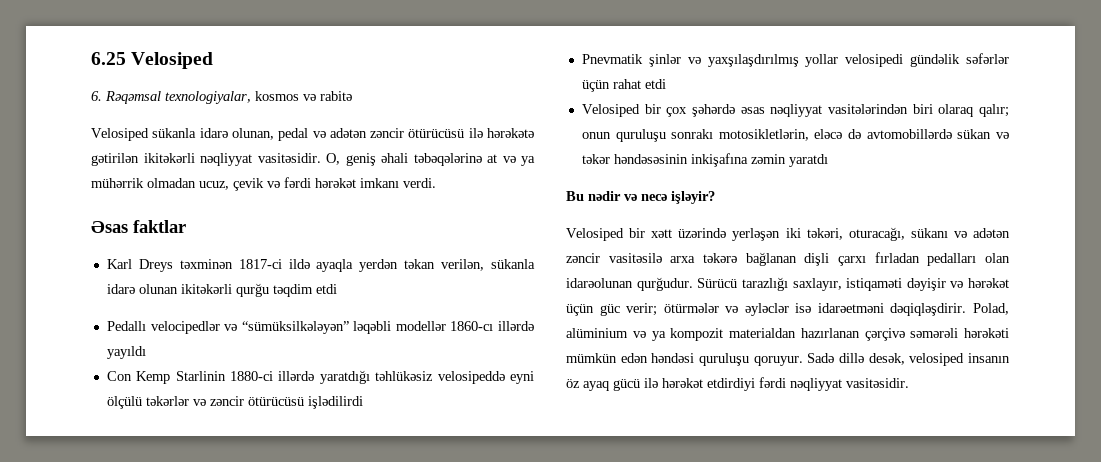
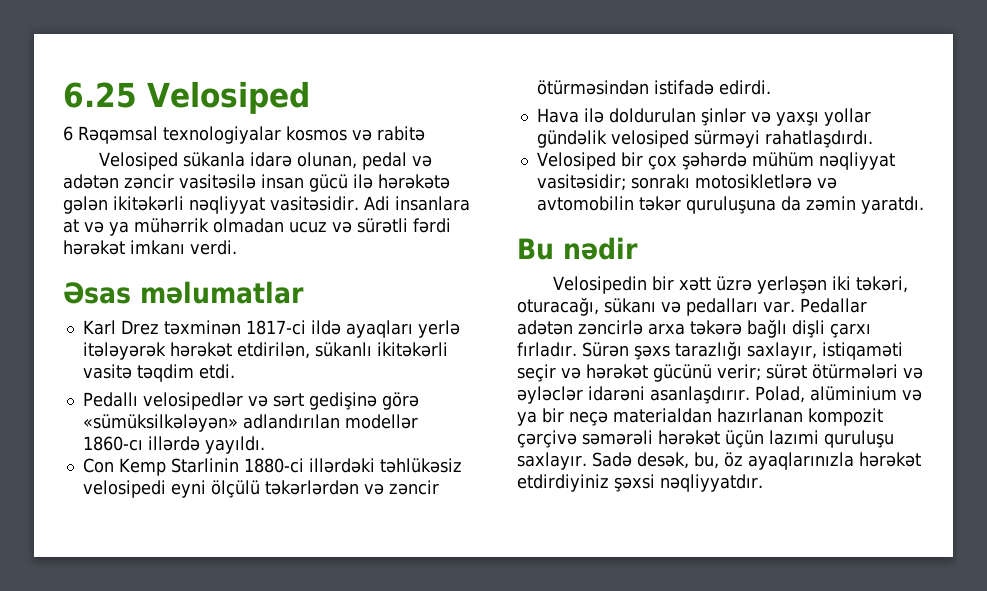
[91,91,251,104] 6. Rəqəmsal texnologiyalar, -> [63,126,281,144] 6 Rəqəmsal texnologiyalar
[408,129,465,138] ötürücüsü -> [179,174,348,192] vasitəsilə insan gücü
[91,153,139,166] gətirilən -> [63,196,108,214] gələn
[326,153,482,166] O, geniş əhali təbəqələrinə -> [363,196,470,211] Adi insanlara
[199,178,280,191] ucuz, çevik və -> [289,218,408,233] ucuz və sürətli
[133,220,186,233] faktlar -> [140,281,304,304] məlumatlar
[138,259,173,272] Dreys -> [120,320,159,335] Drez
[316,259,535,272] [106,283,337,297] [106,321,392,334] ayaqla yerdən təkan verilən, sükanla idarə olunan ikitəkərli qurğu təqdim etdi // Pedallı velocipedlər və “sümüksilkələyən” ləqəbli -> [345,320,460,338] [82,342,448,360] [82,364,235,382] [82,392,419,410] [82,414,340,432] ayaqları yerlə itələyərək hərəkət etdirilən, sükanlı ikitəkərli vasitə təqdim etdi. // Pedallı velosipedlər və sərt gedişinə görə «sümüksilkələyən» adlandırılan
[106,346,146,359] yayıldı -> [204,436,265,454] yayıldı.
[278,370,505,384] illərdə yaratdığı təhlükəsiz velosipeddə -> [308,458,462,473] [82,480,166,498] illərdəki təhlükəsiz velosipedi
[145,396,189,406] təkərlər -> [264,480,359,495] təkərlərdən
[247,396,363,409] [581,53,1009,67] [581,79,666,92] [581,104,1009,117] [581,129,1010,142] [581,153,828,167] [566,191,715,204] [566,228,624,241] ötürücüsü işlədilirdi // Pnevmatik şinlər və yaxşılaşdırılmış yollar velosipedi gündəlik səfərlər üçün rahat etdi // Velosiped bir çox şəhərdə əsas nəqliyyat vasitələrindən biri olaraq qalır; onun quruluşu sonrakı motosikletlərin, eləcə də avtomobillərdə sükan və təkər həndəsəsinin inkişafına zəmin yaratdı // Bu nədir və necə işləyir? // Velosiped -> [536,80,771,95] [536,108,871,126] [536,130,873,148] [536,152,895,170] [536,174,837,191] [536,196,924,214] [517,237,638,260] [552,276,647,294] ötürməsindən istifadə edirdi. // Hava ilə doldurulan şinlər və yaxşı yollar gündəlik velosiped sürməyi rahatlaşdırdı. // Velosiped bir çox şəhərdə mühüm nəqliyyat vasitəsidir; sonrakı motosikletlərə və avtomobilin təkər quruluşuna da zəmin yaratdı. // Bu nədir // Velosipedin
[678,228,727,238] üzərində -> [715,276,752,291] üzrə
[973,228,1010,238] [566,253,662,263] adətən zəncir vasitəsilə -> [686,298,867,316] [517,320,643,335] pedalları var. Pedallar adətən zəncirlə
[745,252,797,266] bağlanan -> [747,319,787,338] bağlı
[874,252,1010,266] [566,277,738,291] fırladan pedalları olan idarəolunan qurğudur. Sürücü -> [517,342,670,360] fırladır. Sürən şəxs
[906,278,946,291] dəyişir -> [517,364,556,382] seçir
[566,303,967,316] üçün güc verir; ötürmələr və əyləclər isə idarəetməni dəqiqləşdirir. -> [653,364,923,382] [517,386,750,404] gücünü verir; sürət ötürmələri və əyləclər idarəni asanlaşdırır.
[670,328,724,341] kompozit -> [542,408,608,426] bir neçə
(860, 333) none -> [808,408,883,426] kompozit
[964,328,1009,338] [566,353,1010,366] [566,377,909,391] hərəkəti mümkün edən həndəsi quruluşu qoruyur. Sadə dillə desək, velosiped insanın öz ayaq gücü ilə hərəkət etdirdiyi fərdi nəqliyyat vasitəsidir. -> [658,430,894,448] [517,452,921,470] [517,474,763,492] hərəkət üçün lazımi quruluşu saxlayır. Sadə desək, bu, öz ayaqlarınızla hərəkət etdirdiyiniz şəxsi nəqliyyatdır.

